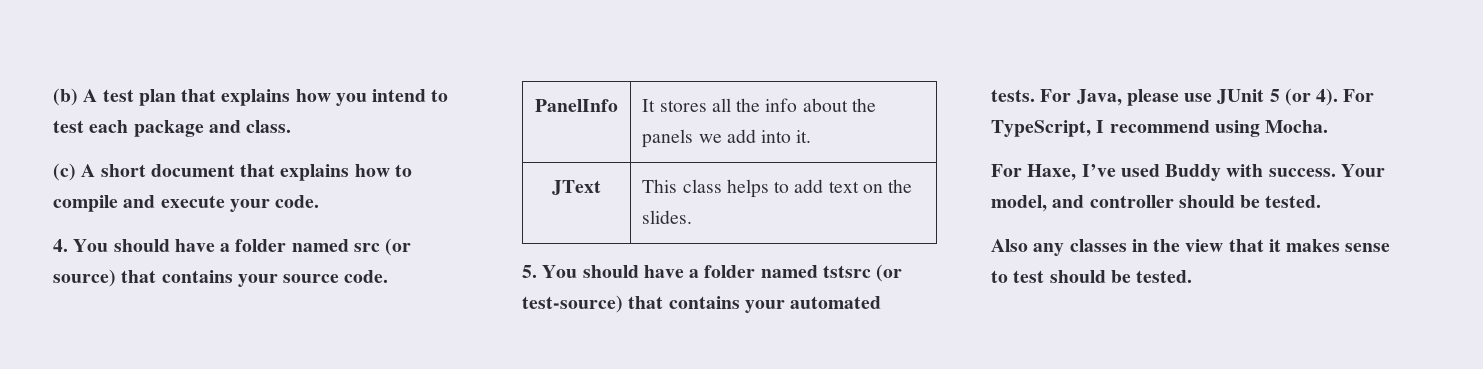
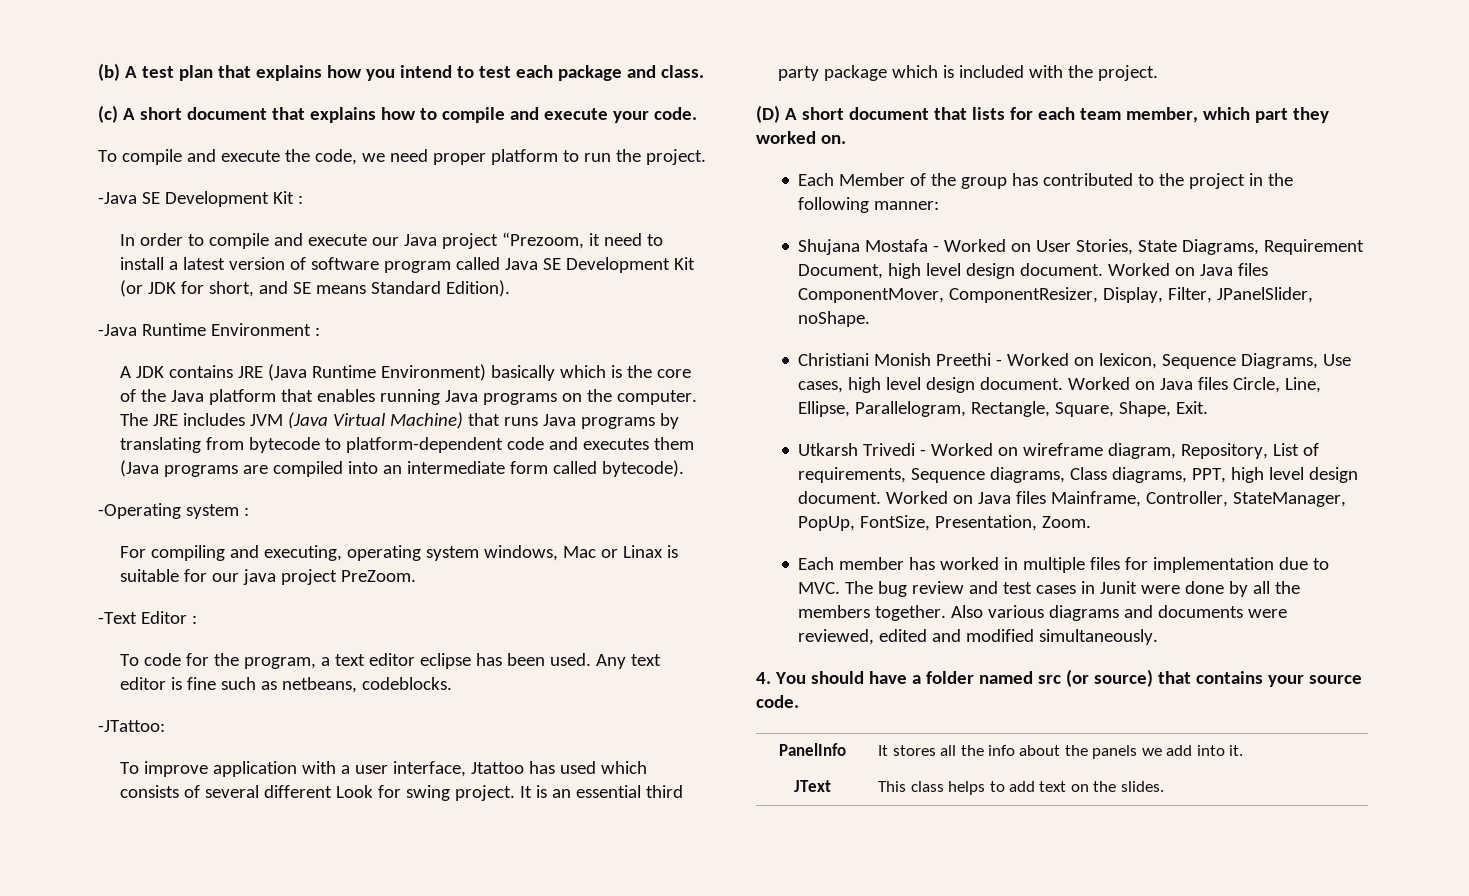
(320, 201) none -> [98,149,706,165] [98,191,303,207] [119,232,663,249] [119,257,695,273] [119,280,510,297] [98,323,320,336] [119,364,691,381] [119,389,697,405] [119,412,679,429] [119,437,694,453] [119,460,684,477] [98,503,249,519] [119,545,678,561] [119,569,416,585] [98,611,197,624] [119,653,661,669] [119,677,452,693] [98,720,165,732] [119,761,647,777] [119,785,683,801] [777,65,1158,81] [756,105,1329,123] [756,131,846,144] [798,173,1294,189] [798,197,940,213] [798,239,1365,255] [798,263,1269,279] [798,287,1314,303] [798,311,871,327] [798,353,1352,369] [798,377,1322,393] [798,401,1209,417] [798,443,1320,459] [798,467,1359,483] [798,491,1347,507] [798,515,1092,531] [798,557,1330,573] [798,581,1301,597] [798,605,1288,621] [798,629,1159,645] // To compile and execute the code, we need proper platform to run the project. // -Java SE Development Kit : // In order to compile and execute our Java project “Prezoom, it need to install a latest version of software program called Java SE Development Kit (or JDK for short, and SE means Standard Edition). // -Java Runtime Environment : // A JDK contains JRE (Java Runtime Environment) basically which is the core of the Java platform that enables running Java programs on the computer. The JRE includes JVM (Java Virtual Machine) that runs Java programs by translating from bytecode to platform-dependent code and executes them (Java programs are compiled into an intermediate form called bytecode). // -Operating system : // For compiling and executing, operating system windows, Mac or Linax is suitable for our java project PreZoom. // -Text Editor : // To code for the program, a text editor eclipse has been used. Any text editor is fine such as netbeans, codeblocks. // -JTattoo: // To improve application with a user interface, Jtattoo has used which consists of several different Look for swing project. It is an essential third party package which is included with the project. // (D) A short document that lists for each team member, which part they worked on. // Each Member of the group has contributed to the project in the following manner: // Shujana Mostafa - Worked on User Stories, State Diagrams, Requirement Document, high level design document. Worked on Java files ComponentMover, ComponentResizer, Display, Filter, JPanelSlider, noShape. // Christiani Monish Preethi - Worked on lexicon, Sequence Diagrams, Use cases, high level design document. Worked on Java files Circle, Line, Ellipse, Parallelogram, Rectangle, Square, Shape, Exit. // Utkarsh Trivedi - Worked on wireframe diagram, Repository, List of requirements, Sequence diagrams, Class diagrams, PPT, high level design document. Worked on Java files Mainframe, Controller, StateManager, PopUp, FontSize, Presentation, Zoom. // Each member has worked in multiple files for implementation due to MVC. The bug review and test cases in Junit were done by all the members together. Also various diagrams and documents were reviewed, edited and modified simultaneously.
[522,264,903,282] [522,295,882,313] [991,88,1375,106] [991,120,1329,137] [991,164,1385,181] [991,195,1322,212] [991,239,1391,256] [991,270,1193,283] // 5. You should have a folder named tstsrc (or test-source) that contains your automated // tests. For Java, please use JUnit 5 (or 4). For TypeScript, I recommend using Mocha. // For Haxe, I’ve used Buddy with success. Your model, and controller should be tested. // Also any classes in the view that it makes sense to test should be tested. -> (1164, 786) none

